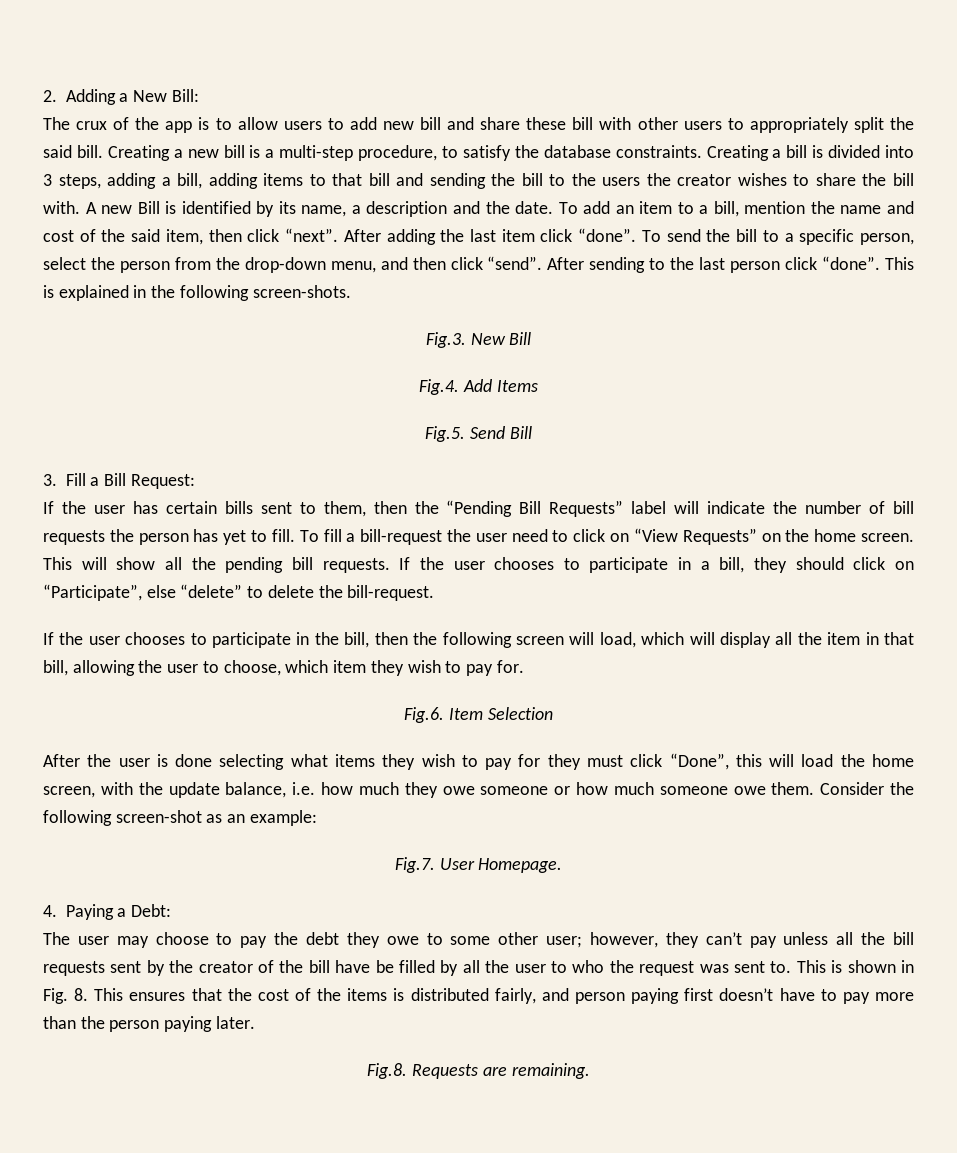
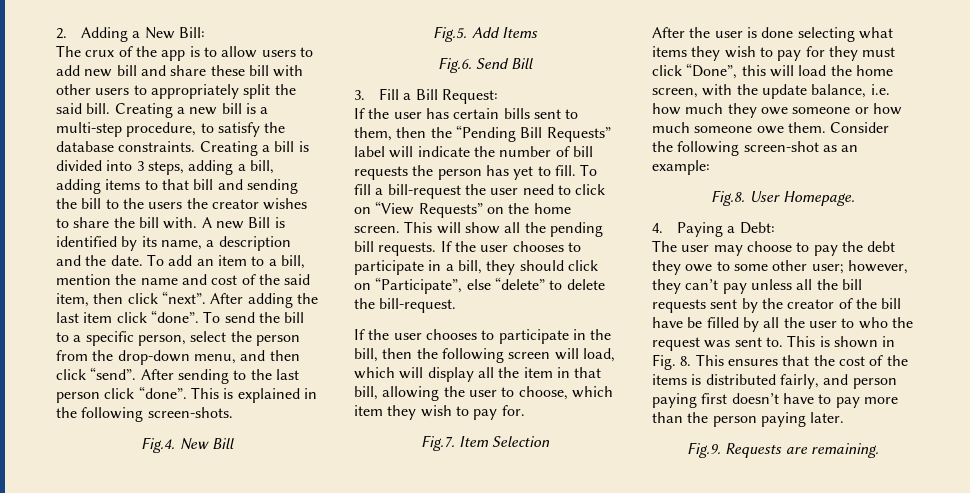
[425,332,466,348] Fig.3. -> [141,437,176,453] Fig.4.
[419,379,460,395] Fig.4. -> [433,26,468,42] Fig.5.
[425,426,466,442] Fig.5. -> [437,57,472,73] Fig.6.
[404,707,445,723] Fig.6. -> [420,435,455,451] Fig.7.
[394,857,435,873] Fig.7. -> [711,190,746,206] Fig.8.
[367,1063,408,1079] Fig.8. -> [687,442,722,458] Fig.9.

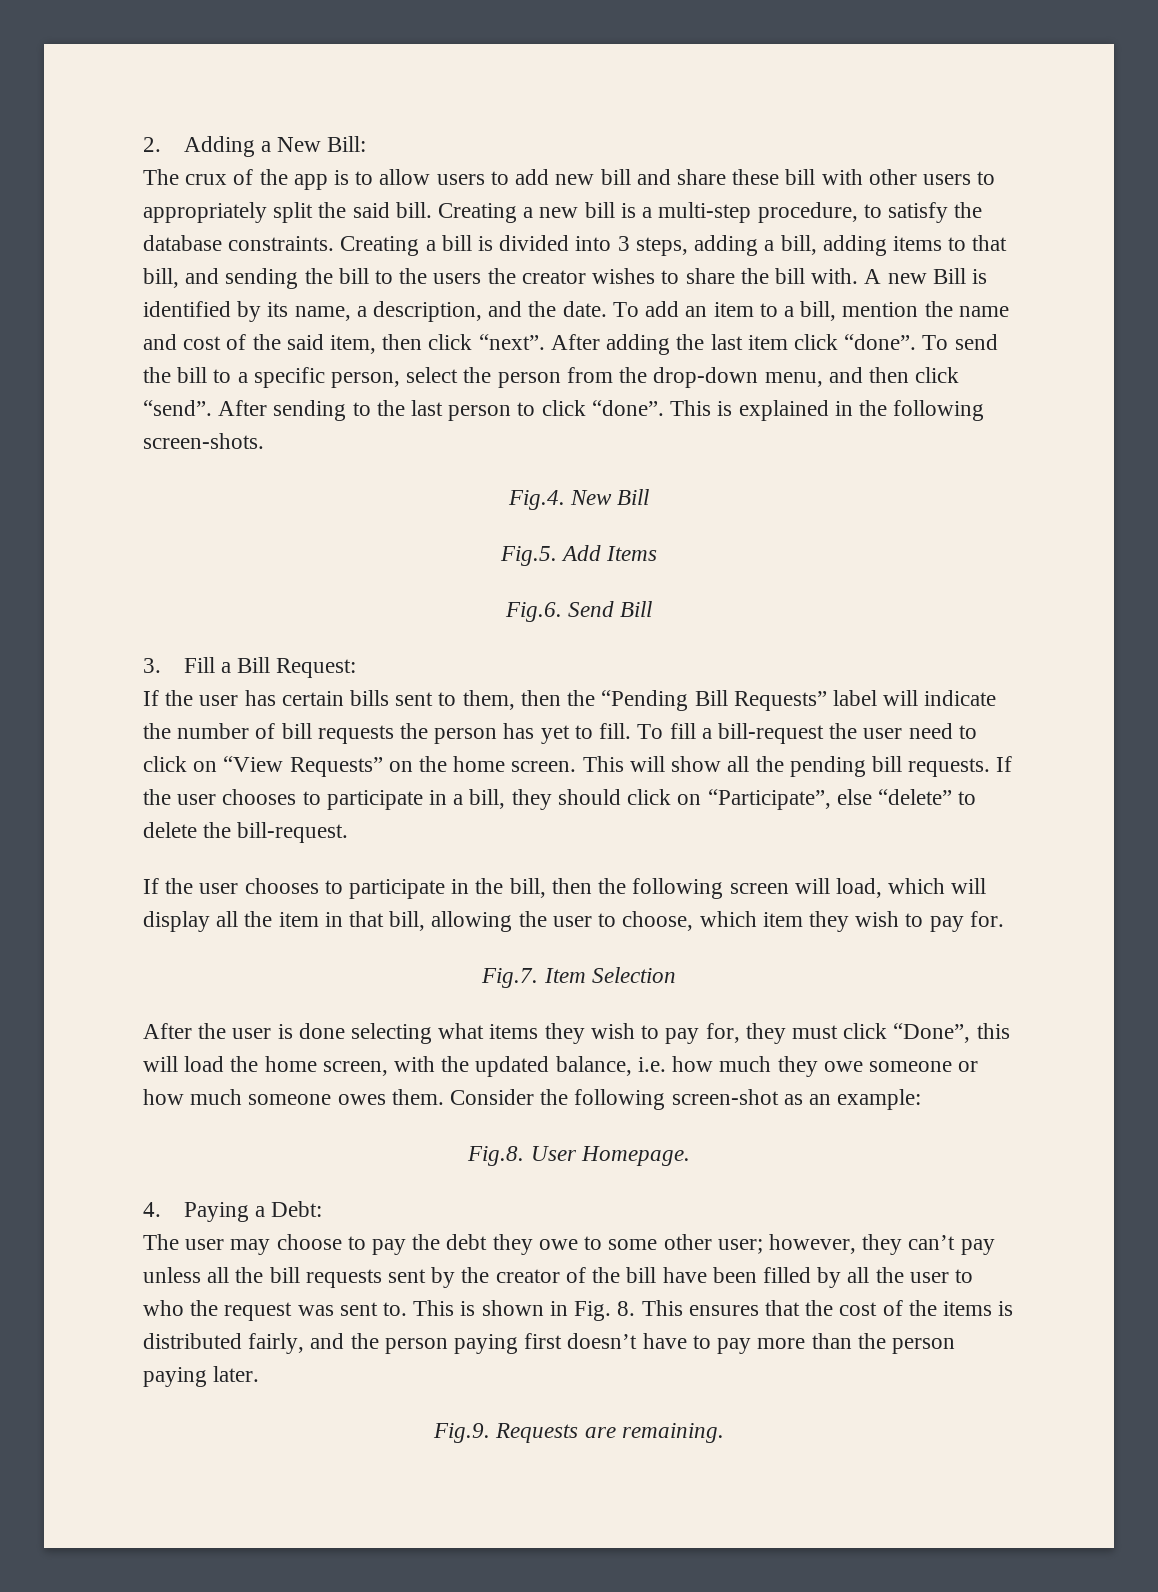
[193,179,214,190] bill -> [143,268,179,288] bill,
[218,236,291,251] description -> [373,301,483,322] description,
(100, 397) none -> [517,402,536,416] to
[805,46,825,57] for -> [705,1023,740,1043] for,
[761,84,807,99] update -> [475,1056,550,1077] updated
[756,126,784,134] owe -> [337,1094,386,1105] owes
[687,317,703,328] be -> [712,1267,757,1283] been
(849, 379) none -> [350,1333,379,1349] the

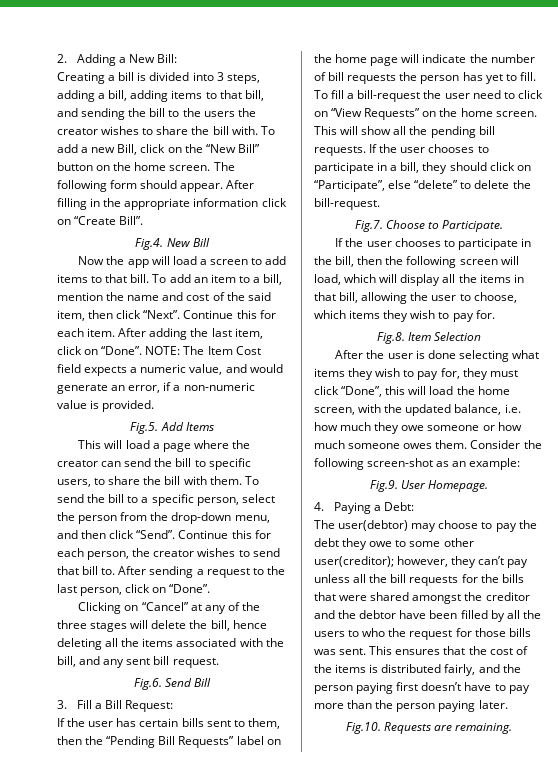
[143,169,996,190] [143,202,983,223] [143,235,335,251] The crux of the app is to allow users to add new bill and share these bill with other users to appropriately split the said bill. Creating a new bill is a multi-step procedure, to satisfy the database constraints. -> (177, 58) none
[864,268,987,284] [143,301,607,322] A new Bill is identified by its name, a description, and the date. -> [260,126,275,135] [57,144,260,155] [57,162,235,171] [57,180,255,192] [57,198,287,210] [57,216,144,225] [135,238,210,250] [78,256,287,268] [57,274,150,283] To add a new Bill, click on the “New Bill” button on the home screen. The following form should appear. After filling in the appropriate information click on “Create Bill”. // Fig.4. New Bill // Now the app will load a screen to add items to that bill.
[478,334,917,355] “next”. After adding the last item click “done”. -> [143,310,276,319] [57,328,263,340] [57,346,261,355] [57,364,283,376] [57,382,255,394] [57,400,155,412] [130,422,214,434] [78,440,251,452] [57,458,251,470] [57,476,242,487] “Next”. Continue this for each item. After adding the last item, click on “Done”. NOTE: The Item Cost field expects a numeric value, and would generate an error, if a non-numeric value is provided. // Fig.5. Add Items // This will load a page where the creator can send the bill to specific users, to share the bill with them.
[143,400,985,421] [143,433,264,449] [507,489,650,510] [499,545,658,566] “send”. After sending to the last person to click “done”. This is explained in the following screen-shots. // Fig.4. New Bill // Fig.5. Add Items -> [136,530,271,539] [57,548,280,560] [57,566,285,578] [57,584,211,596] [78,602,261,614] [57,620,267,632] [57,638,284,650] [57,656,219,668] “Send”. Continue this for each person, the creator wishes to send that bill to. After sending a request to the last person, click on “Done”. // Clicking on “Cancel” at any of the three stages will delete the bill, hence deleting all the items associated with the bill, and any sent bill request.
(877, 698) none -> [266,739,281,745] [314,54,399,66] on the home page
(349, 832) none -> [354,220,504,232] // Fig.7. Choose to Participate.
[278,912,319,927] item -> [479,274,511,283] items
[762,912,803,927] item -> [349,310,381,319] items
[481,968,539,988] Fig.7. -> [376,332,405,344] Fig.8.
[467,1146,525,1166] Fig.8. -> [369,480,398,492] Fig.9.
[185,1239,225,1250] user -> [338,520,409,531] user(debtor)
[717,1239,763,1254] user; -> [314,556,394,567] user(creditor);
[388,1267,657,1288] sent by the creator of the bill -> [461,574,524,583] [314,592,530,604] [314,610,397,619] for the bills that were shared amongst the creditor and the debtor
[909,1272,949,1283] user -> [314,631,345,637] users
[297,1300,636,1321] was sent to. This is shown in Fig. 8. -> [455,628,531,637] [314,648,367,655] for those bills was sent.
[433,1423,491,1443] Fig.9. -> [345,722,381,734] Fig.10.

